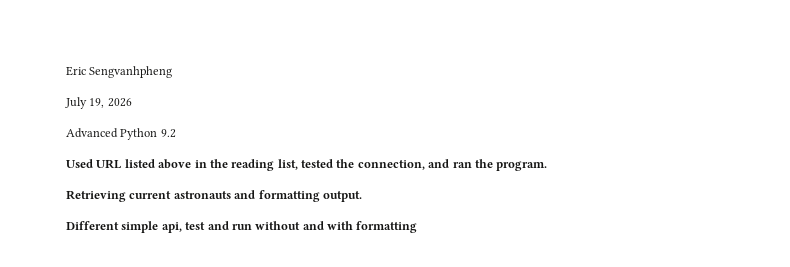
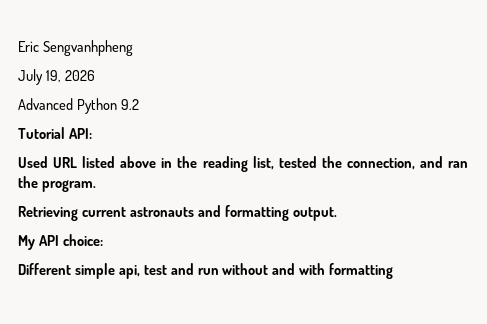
(176, 133) none -> [18,127,92,139] // Tutorial API:
(362, 196) none -> [18,234,103,250] // My API choice:

